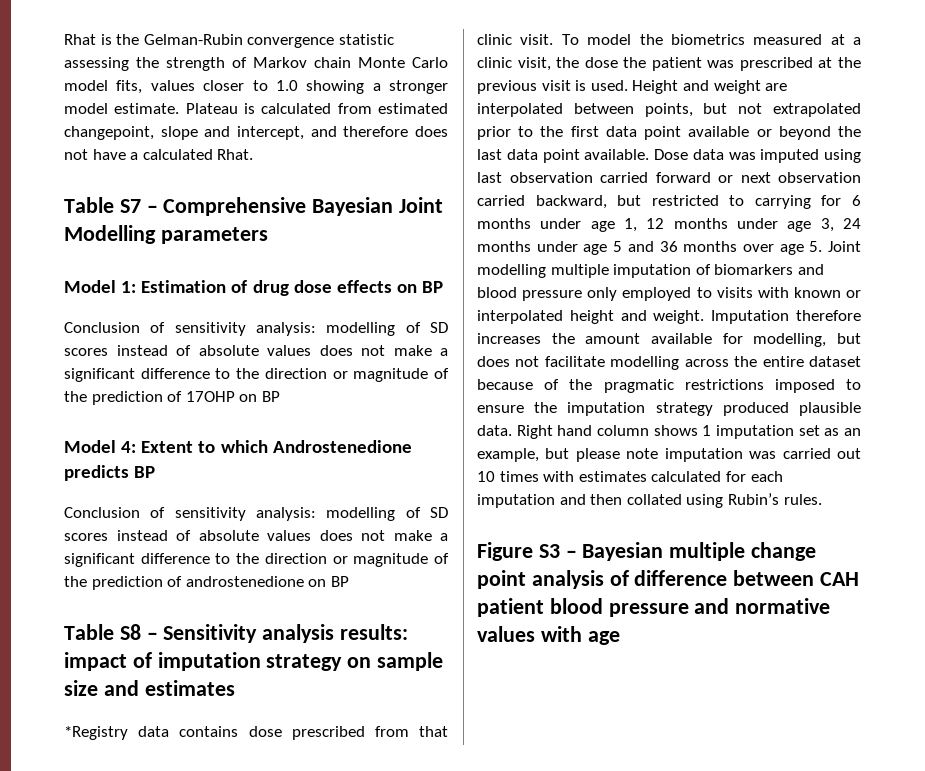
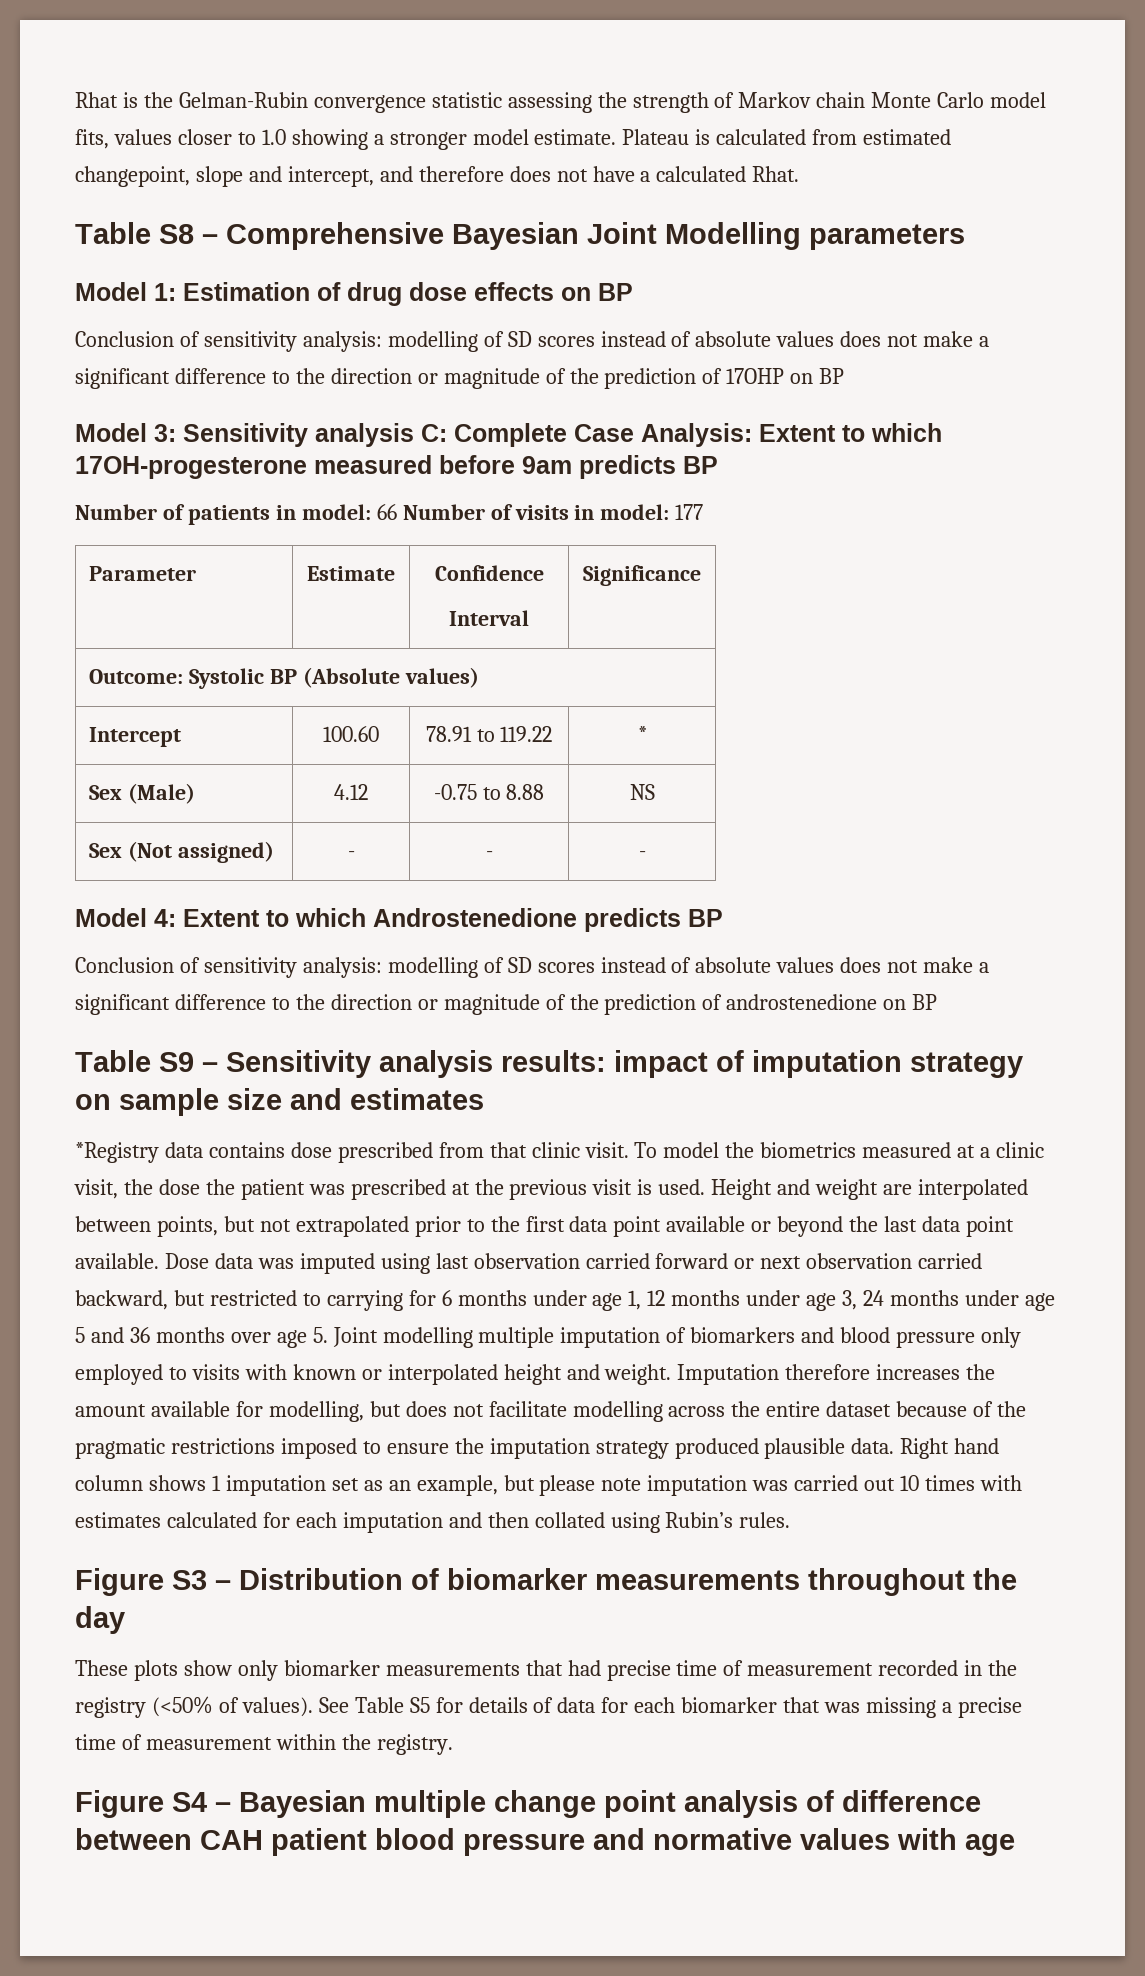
[119,199,141,213] S7 -> [159,224,194,244] S8
(280, 396) none -> [75,423,942,447] [75,455,718,479] [75,504,704,525] [89,566,197,581] [307,566,395,581] [434,565,544,581] [449,610,529,626] [583,565,701,586] [89,667,479,689] [89,727,182,747] [323,726,379,742] [425,726,553,742] [637,726,647,742] [89,783,195,804] [334,784,368,800] [433,784,545,800] [629,784,655,800] [89,841,274,863] [347,851,355,858] [485,851,493,858] [638,851,646,858] // Model 3: Sensitivity analysis C: Complete Case Analysis: Extent to which 17OH-progesterone measured before 9am predicts BP // Number of patients in model: 66 Number of visits in model: 177 // Parameter | Estimate | Confidence // Interval | Significance // Outcome: Systolic BP (Absolute values) // Intercept | 100.60 | 78.91 to 119.22 | * // Sex (Male) | 4.12 | -0.75 to 8.88 | NS // Sex (Not assigned) | - | - | -
[119,624,141,640] S8 -> [159,1052,194,1072] S9
(577, 554) none -> [239,1568,1017,1596] [75,1606,125,1634] [75,1660,1018,1681] [75,1696,1022,1718] [75,1734,453,1755] [75,1790,231,1818] Distribution of biomarker measurements throughout the day // These plots show only biomarker measurements that had precise time of measurement recorded in the registry (<50% of values). See Table S5 for details of data for each biomarker that was missing a precise time of measurement within the registry. // Figure S4 –

